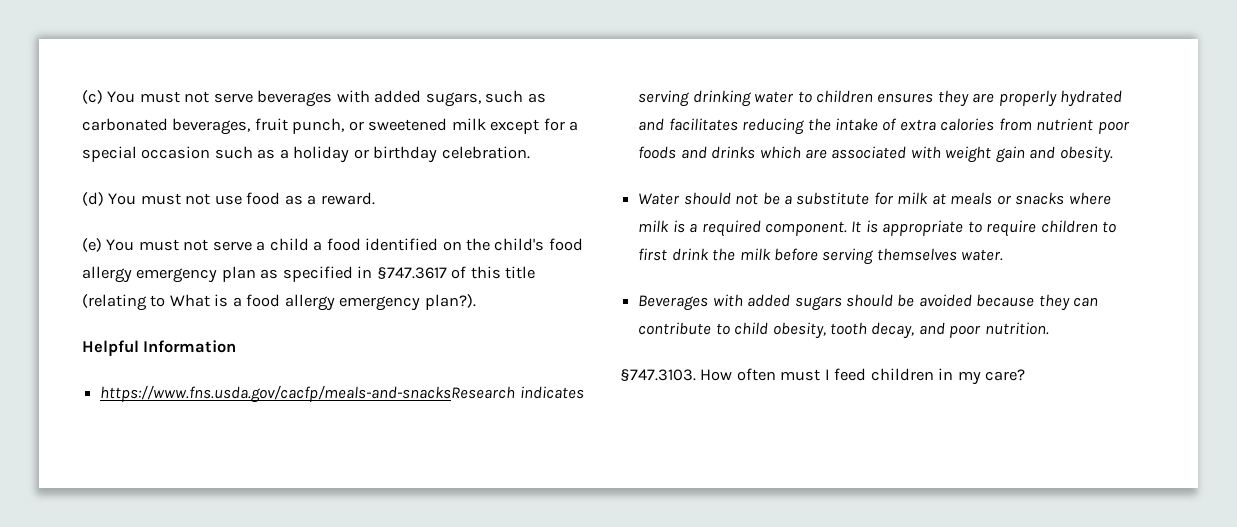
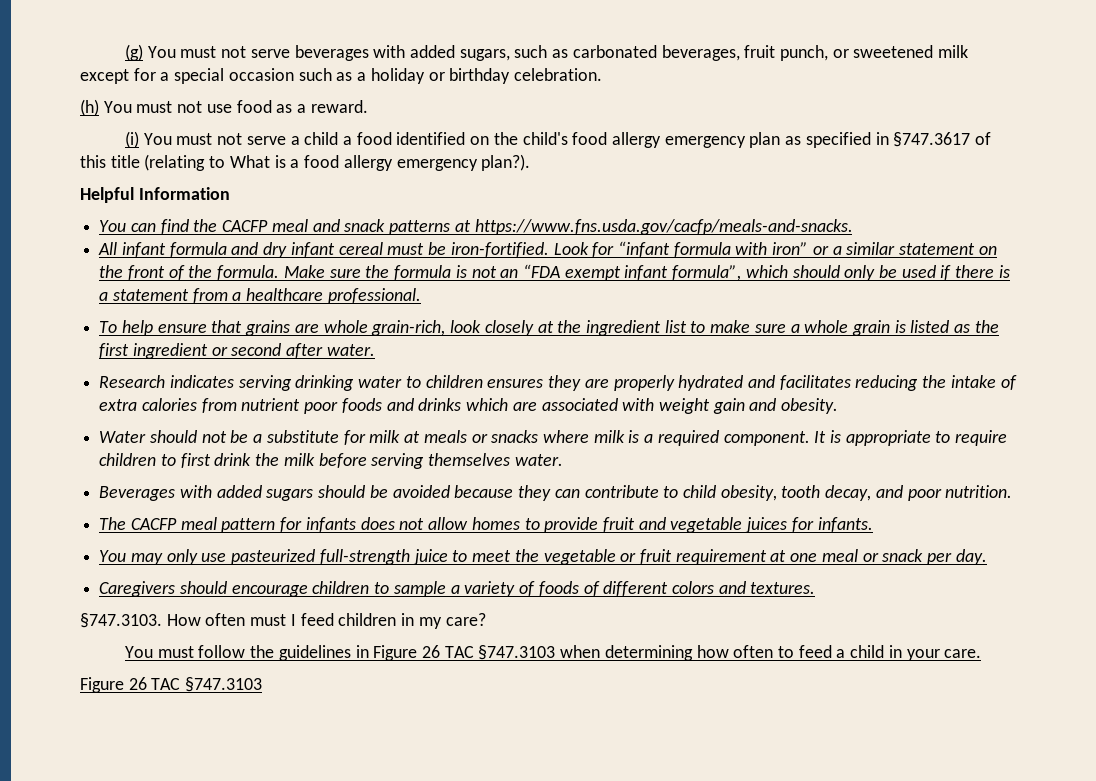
[82,90,103,104] (c) -> [124,44,143,61] (g)
[82,192,104,206] (d) -> [80,99,99,116] (h)
[82,238,102,252] (e) -> [124,131,139,148] (i)
[100,385,516,403] https://www.fns.usda.gov/cacfp/meals-and-snacksResearch -> [99,219,853,235] [98,241,997,258] [99,264,1010,281] [99,288,421,304] [99,320,999,336] [99,343,375,359] [99,375,166,388] You can find the CACFP meal and snack patterns at https://www.fns.usda.gov/cacfp/meals-and-snacks. // All infant formula and dry infant cereal must be iron-fortified. Look for “infant formula with iron” or a similar statement on the front of the formula. Make sure the formula is not an “FDA exempt infant formula”, which should only be used if there is a statement from a healthcare professional. // To help ensure that grains are whole grain-rich, look closely at the ingredient list to make sure a whole grain is listed as the first ingredient or second after water. // Research
(1049, 328) none -> [99,517,873,533] [99,549,987,565] [99,581,816,597] // The CACFP meal pattern for infants does not allow homes to provide fruit and vegetable juices for infants. // You may only use pasteurized full-strength juice to meet the vegetable or fruit requirement at one meal or snack per day. // Caregivers should encourage children to sample a variety of foods of different colors and textures.
(1026, 375) none -> [124,645,982,661] [80,677,263,693] // You must follow the guidelines in Figure 26 TAC §747.3103 when determining how often to feed a child in your care. // Figure 26 TAC §747.3103

